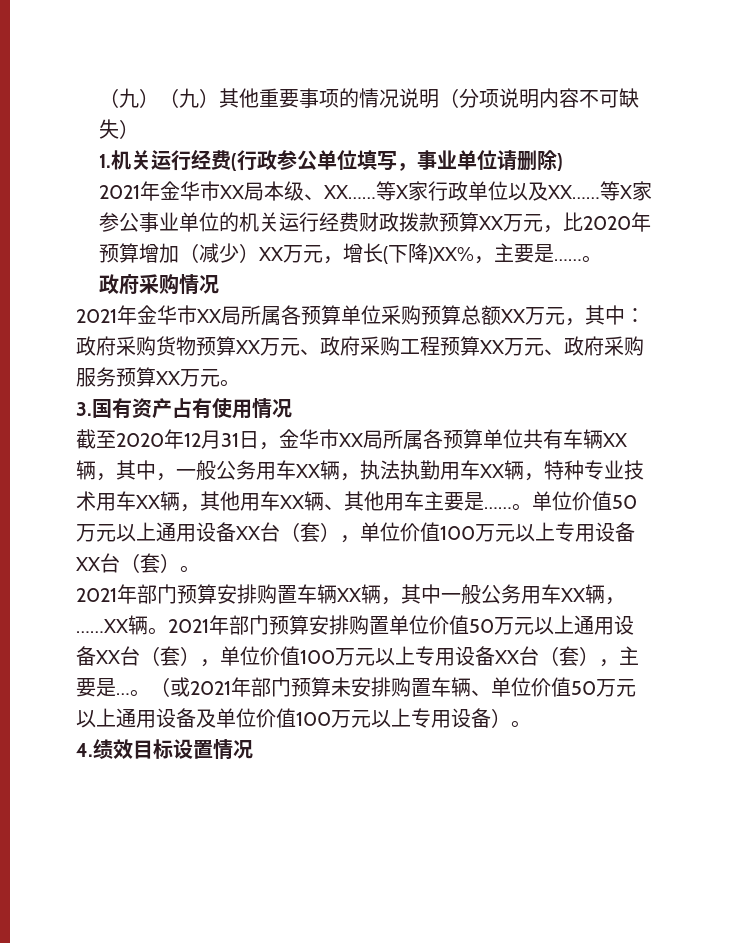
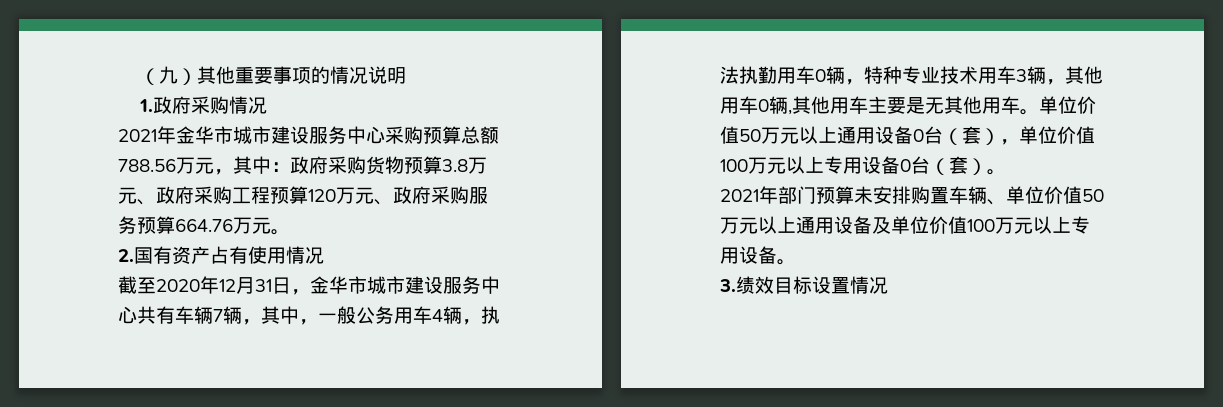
[99,88,220,108] （九）（九） -> [140,66,198,85] （九）
[439,88,640,108] [99,119,140,139] [99,150,564,171] [99,181,653,201] [99,212,652,233] [99,243,603,264] （分项说明内容不可缺失） // 1.机关运行经费(行政参公单位填写，事业单位请删除) // 2021年金华市XX局本级、XX……等X家行政单位以及XX……等X家参公事业单位的机关运行经费财政拨款预算XX万元，比2020年预算增加（减少）XX万元，增长(下降)XX%，主要是……。 // -> [139,99,154,112] // 1.
[197,305,381,326] XX局所属各预算单位 -> [233,126,385,144] 城市建设服务中心
[501,309,525,323] XX -> [118,159,176,172] 788.56
[236,340,260,354] XX -> [442,159,468,172] 3.8
[480,340,504,354] XX -> [308,189,336,202] 120
[156,371,180,385] XX -> [175,219,233,232] 664.76
[76,402,92,416] 3. -> [118,249,134,262] 2.
[339,429,523,450] XX局所属各预算单位 -> [367,276,500,294] [118,306,137,324] 城市建设服务中心
[603,433,627,447] XX -> [213,309,223,322] 7
[296,464,320,478] XX -> [432,309,443,322] 4
[480,464,504,478] XX -> [815,69,826,82] 0
[136,491,344,512] XX辆，其他用车XX辆、 -> [1016,66,1103,85] [720,96,792,115] 3辆，其他用车0辆,
[484,507,512,509] …… -> [925,96,1020,114] 无其他用车
[236,526,260,540] XX -> [913,129,924,142] 0
[76,557,100,571] XX -> [900,159,911,172] 0
[217,584,625,605] [76,615,634,635] [76,646,639,667] [76,677,331,697] 安排购置车辆XX辆，其中一般公务用车XX辆，……XX辆。2021年部门预算安排购置单位价值50万元以上通用设备XX台（套），单位价值100万元以上专用设备XX台（套），主要是…。（或2021年部门预算 -> (854, 195) none
[491,708,531,728] [76,743,93,757] ）。 // 4. -> [777,259,796,265] [719,279,736,292] 。 // 3.

